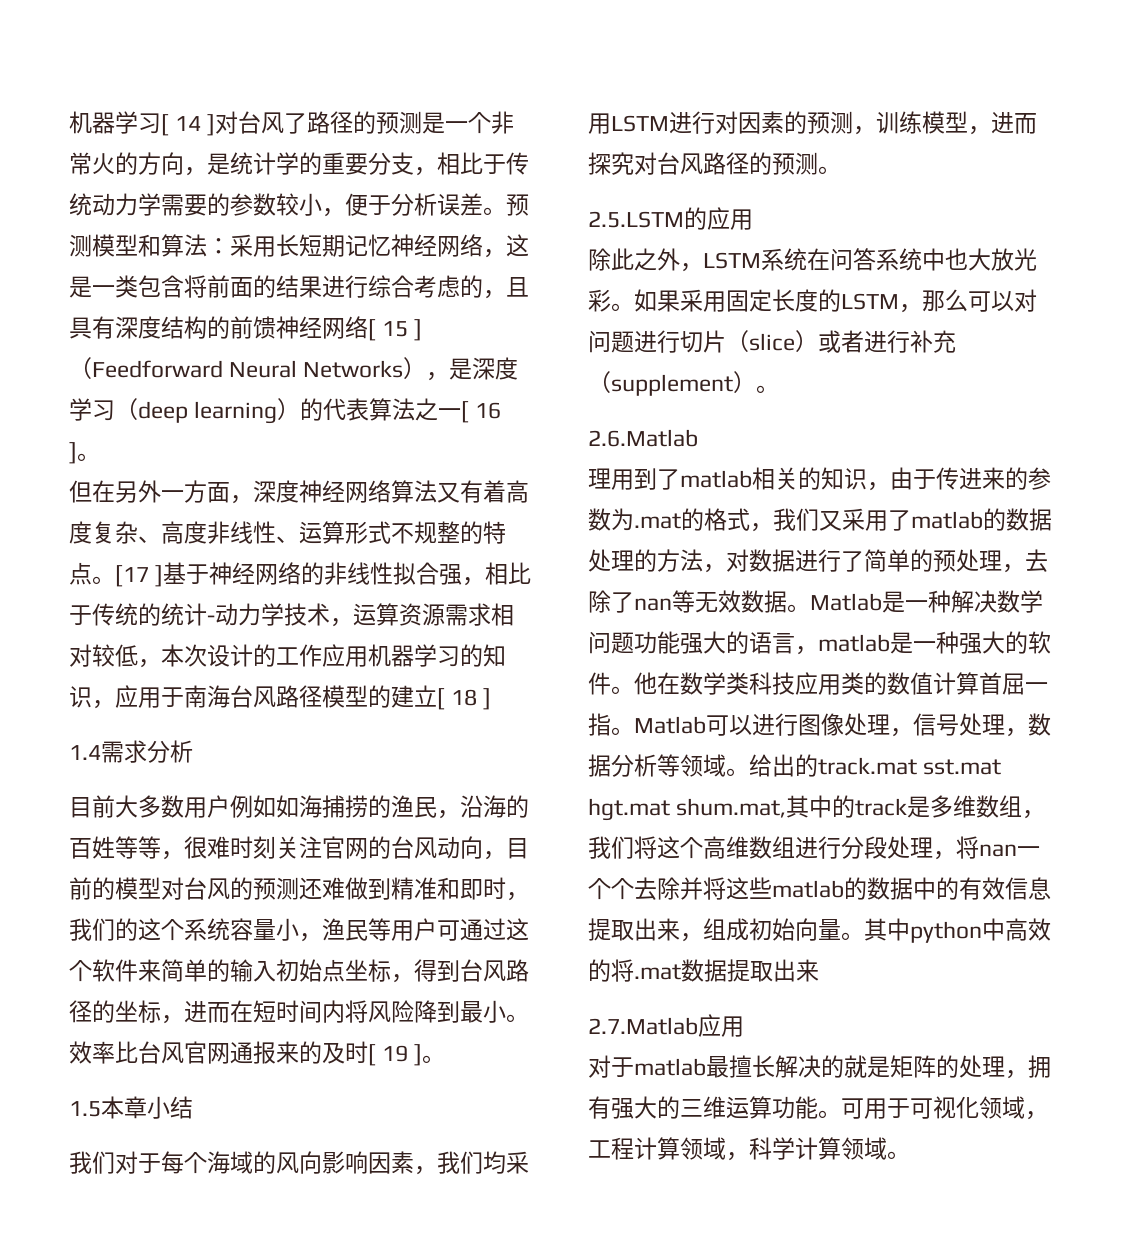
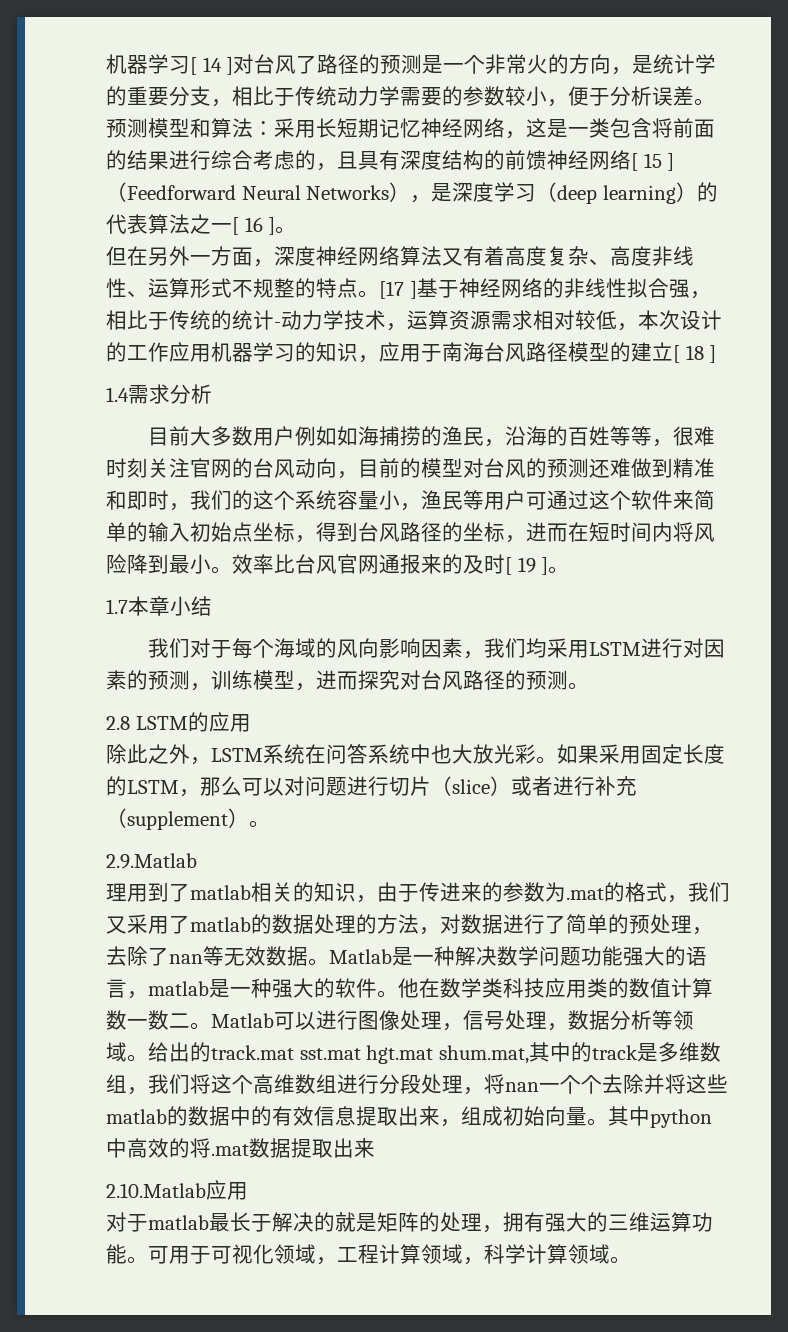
[69,1101,101,1117] 1.5 -> [106,599,128,614] 1.7
[588,211,684,228] 2.5.LSTM -> [106,716,188,730] 2.8 LSTM
[588,429,698,447] 2.6.Matlab -> [106,853,197,869] 2.9.Matlab
[979,672,1048,695] [588,713,611,736] 首屈一指 -> [106,1010,190,1030] 数一数二
[588,1017,698,1035] 2.7.Matlab -> [106,1183,206,1198] 2.10.Matlab
[729,1055,775,1078] 擅长 -> [230,1212,272,1232] 长于

